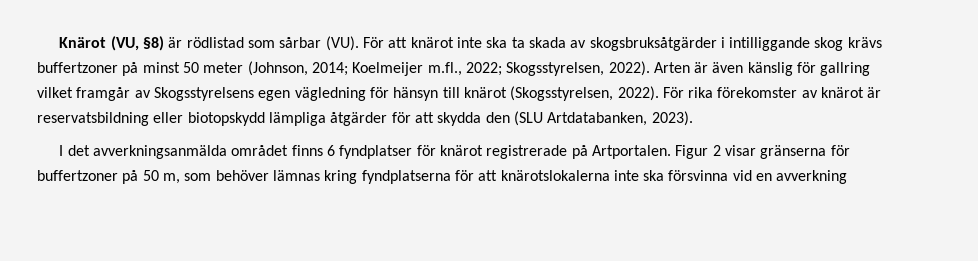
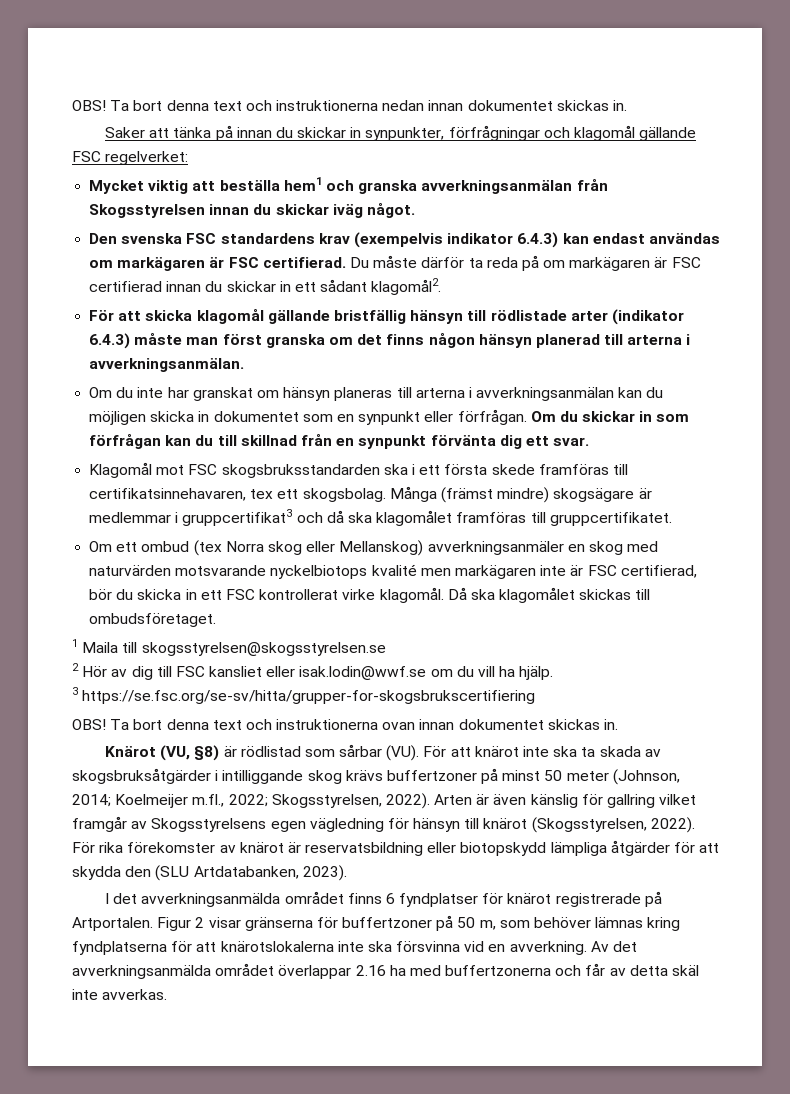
(59, 42) none -> [72,100,628,111] [105,125,697,141] [72,151,189,165] [89,177,608,194] [89,203,415,218] [89,232,720,248] [89,255,701,271] [89,278,442,295] [89,309,684,325] [89,333,691,349] [89,358,245,372] [89,387,664,401] [89,409,690,425] [89,434,590,449] [89,462,628,478] [89,486,652,503] [89,509,672,526] [89,540,659,556] [89,564,697,579] [89,587,651,603] [89,613,217,627] [72,639,386,656] [72,663,554,680] [72,687,536,704] [72,719,619,730] OBS! Ta bort denna text och instruktionerna nedan innan dokumentet skickas in. // Saker att tänka på innan du skickar in synpunkter, förfrågningar och klagomål gällande FSC regelverket: // Mycket viktig att beställa hem1 och granska avverkningsanmälan från Skogsstyrelsen innan du skickar iväg något. // Den svenska FSC standardens krav (exempelvis indikator 6.4.3) kan endast användas om markägaren är FSC certifierad. Du måste därför ta reda på om markägaren är FSC certifierad innan du skickar in ett sådant klagomål2. // För att skicka klagomål gällande bristfällig hänsyn till rödlistade arter (indikator 6.4.3) måste man först granska om det finns någon hänsyn planerad till arterna i avverkningsanmälan. // Om du inte har granskat om hänsyn planeras till arterna i avverkningsanmälan kan du möjligen skicka in dokumentet som en synpunkt eller förfrågan. Om du skickar in som förfrågan kan du till skillnad från en synpunkt förvänta dig ett svar. // Klagomål mot FSC skogsbruksstandarden ska i ett första skede framföras till certifikatsinnehavaren, tex ett skogsbolag. Många (främst mindre) skogsägare är medlemmar i gruppcertifikat3 och då ska klagomålet framföras till gruppcertifikatet. // Om ett ombud (tex Norra skog eller Mellanskog) avverkningsanmäler en skog med naturvärden motsvarande nyckelbiotops kvalité men markägaren inte är FSC certifierad, bör du skicka in ett FSC kontrollerat virke klagomål. Då ska klagomålet skickas till ombudsföretaget. // 1 Maila till skogsstyrelsen@skogsstyrelsen.se // 2 Hör av dig till FSC kansliet eller isak.lodin@wwf.se om du vill ha hjälp. // 3 https://se.fsc.org/se-sv/hitta/grupper-for-skogsbrukscertifiering // OBS! Ta bort denna text och instruktionerna ovan innan dokumentet skickas in. //
[776,170,848,184] avverkning -> [509,941,638,955] [72,963,700,979] [72,989,168,1000] avverkning. Av det avverkningsanmälda området överlappar 2.16 ha med buffertzonerna och får av detta skäl inte avverkas.

